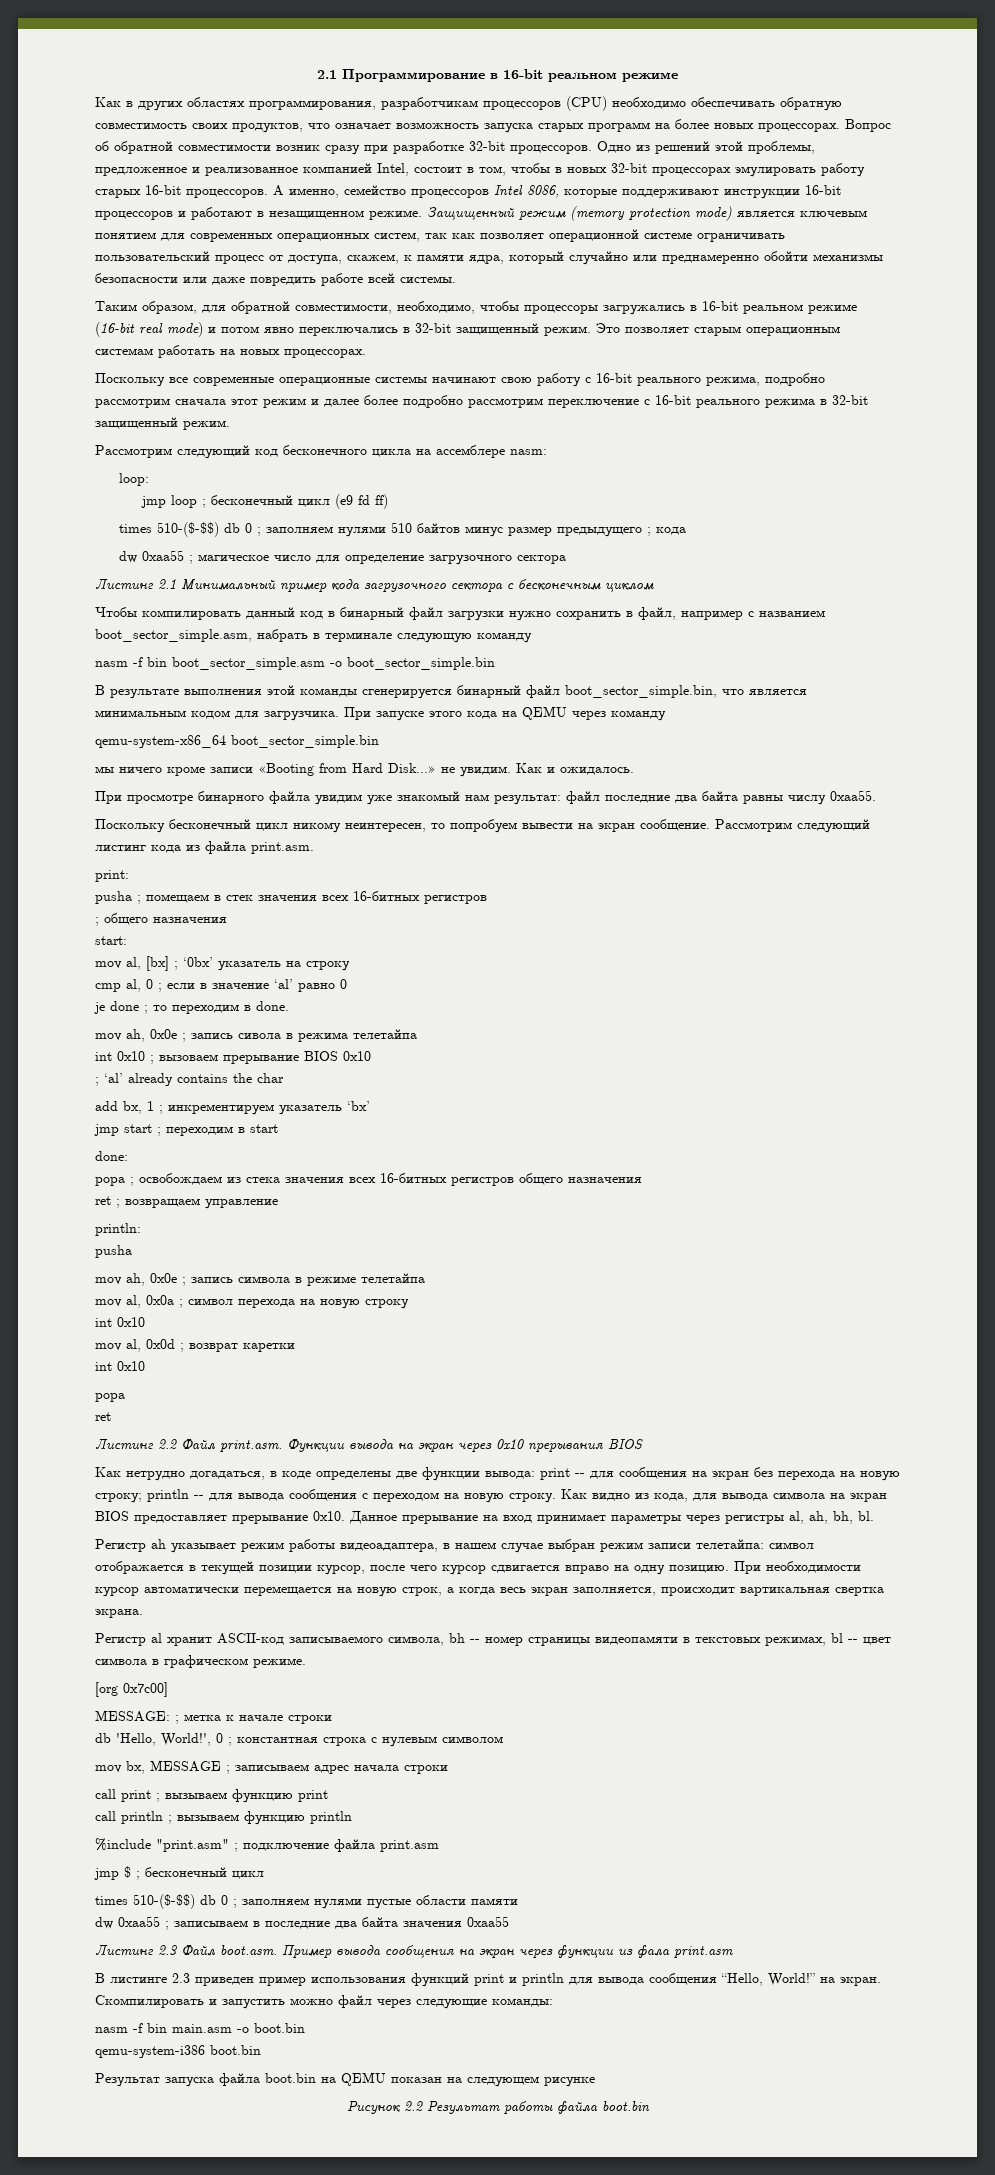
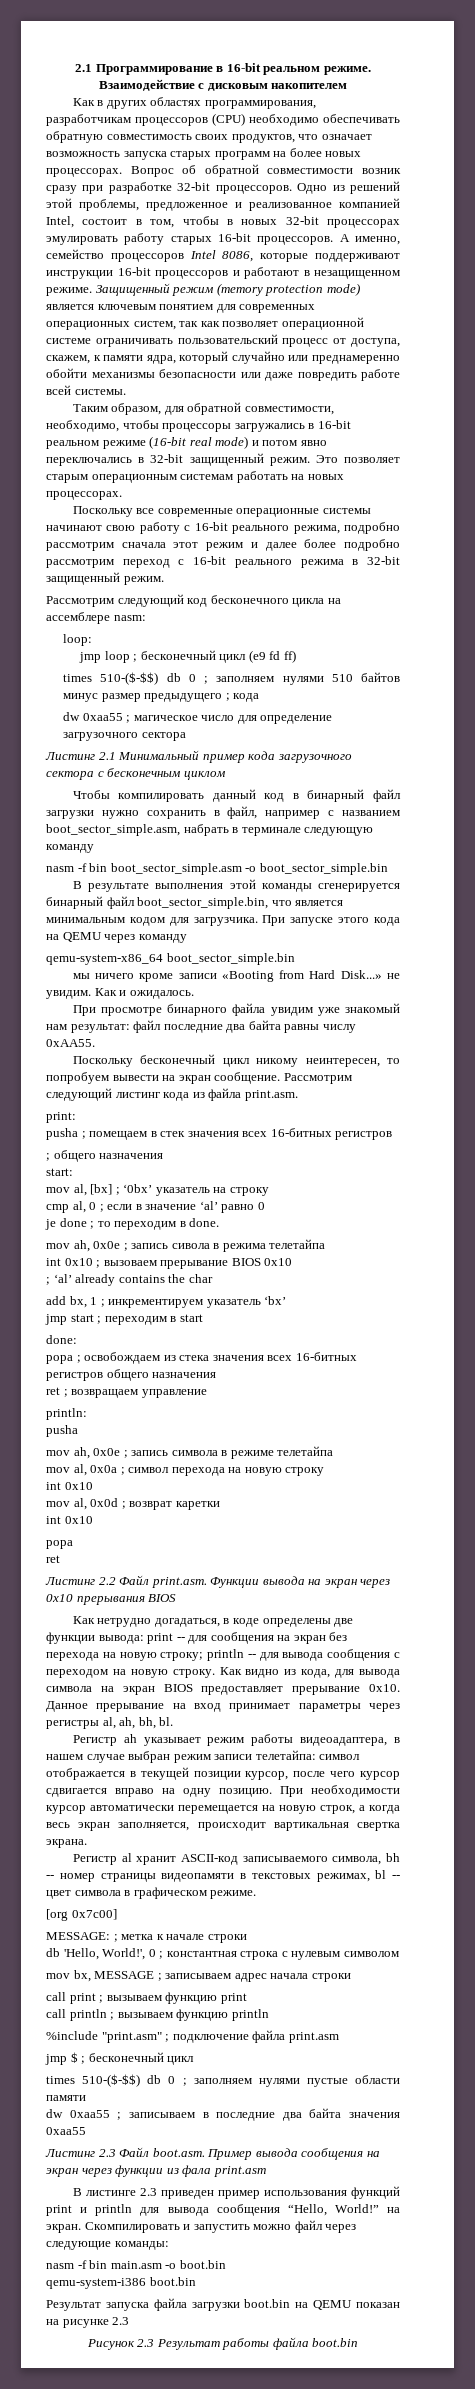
[622,71,678,82] режиме -> [323,66,371,75] [98,79,348,91] режиме. Взаимодействие с дисковым накопителем
[548,399,639,408] переключение -> [122,559,170,568] переход
[830,790,876,801] 0xaa55. -> [46,1039,95,1047] 0xAA55.
(260, 2079) none -> [191,2302,240,2311] загрузки
[467,2076,539,2087] следующем -> (59, 2322) none
(595, 2082) none -> [112,2317,130,2325] 2.3
[403,2101,423,2111] 2.2 -> [137,2339,155,2347] 2.3

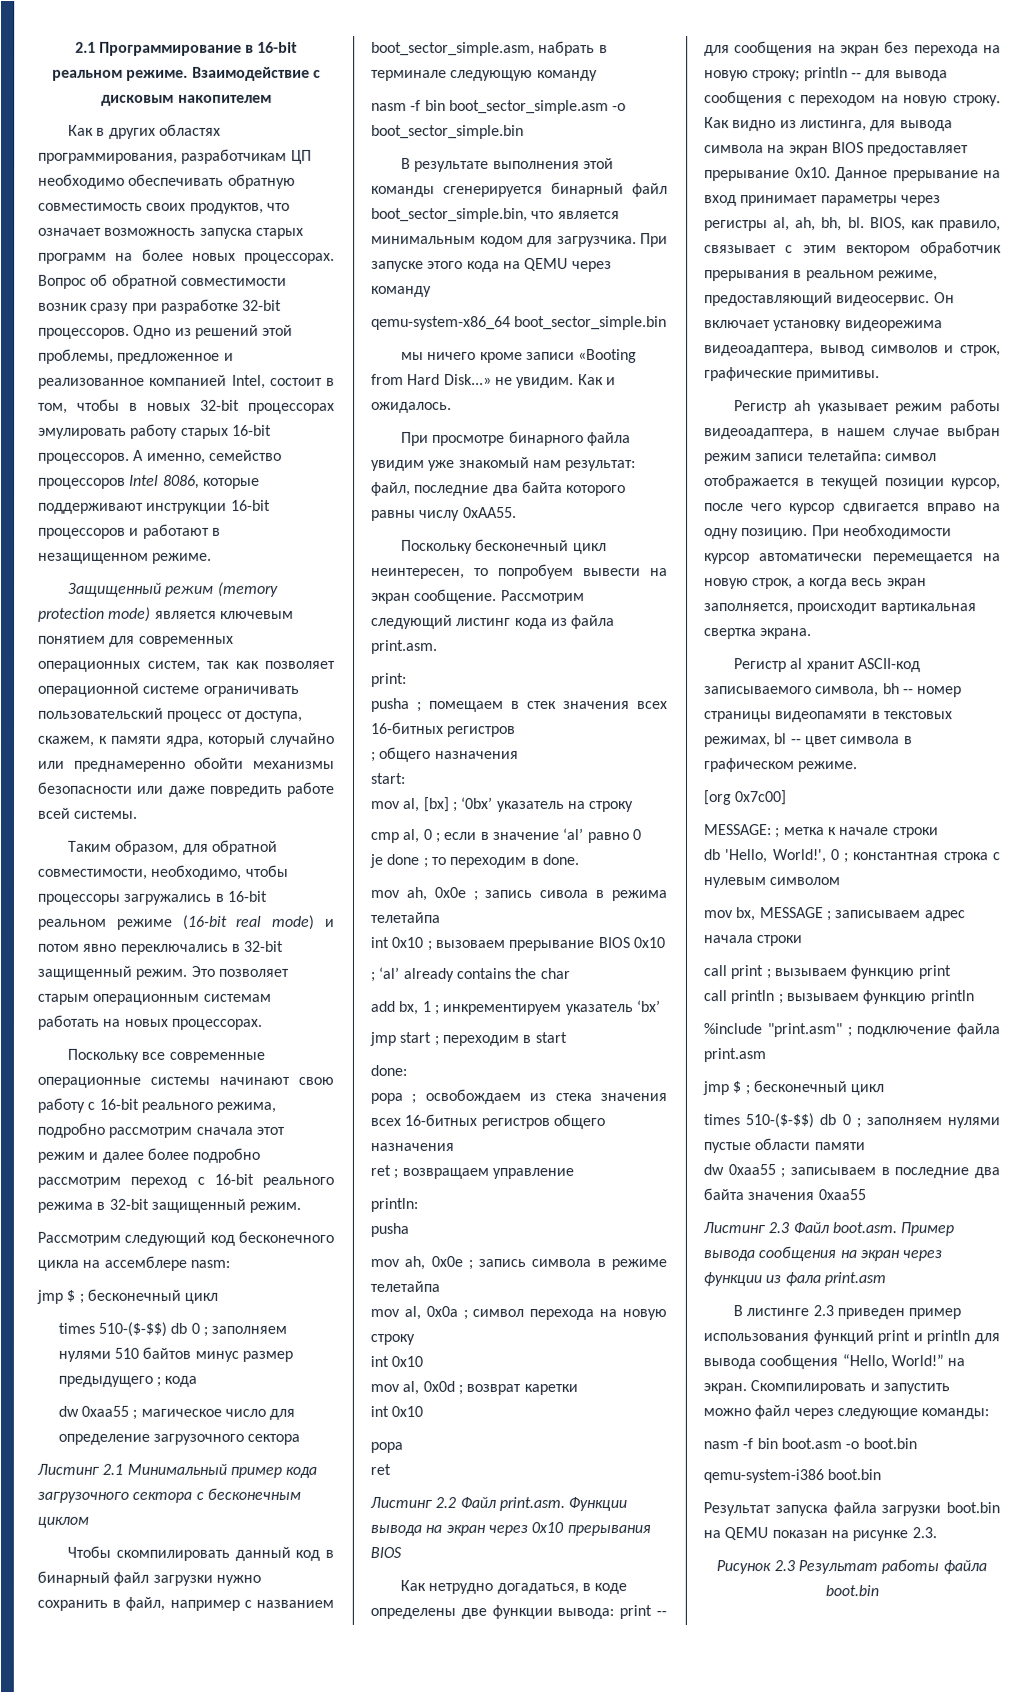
[135,113,245,126] процессоров (CPU) -> [290,149,312,164] ЦП
(92, 291) none -> (213, 558) //
[63,634,93,646] [79,650,296,663] // loop: // jmp loop ; бесконечный цикл (e9 fd ff) -> [36,1288,219,1304] // jmp $ ; бесконечный цикл
[118,793,205,802] компилировать -> [115,1549,230,1561] скомпилировать
[133,1020,281,1033] файл последние два байта -> [371,481,627,497] файл, последние два байта которого
[256,1058,299,1067] никому -> (607, 549) none
[301,1669,331,1678] кода, -> [799,120,867,132] листинга,
(174, 1721) none -> [869,217,1001,232] [704,241,1002,257] [704,270,938,282] [704,292,955,307] [704,320,943,332] [704,345,1001,357] [704,367,881,382] BIOS, как правило, связывает с этим вектором обработчик прерывания в реальном режиме, предоставляющий видеосервис. Он включает установку видеорежима видеоадаптера, вывод символов и строк, графические примитивы.
[110,2261,162,2269] main.asm -> [780,1438,842,1450] boot.asm
[112,2317,130,2325] 2.3 -> [911,1527,937,1539] 2.3.

